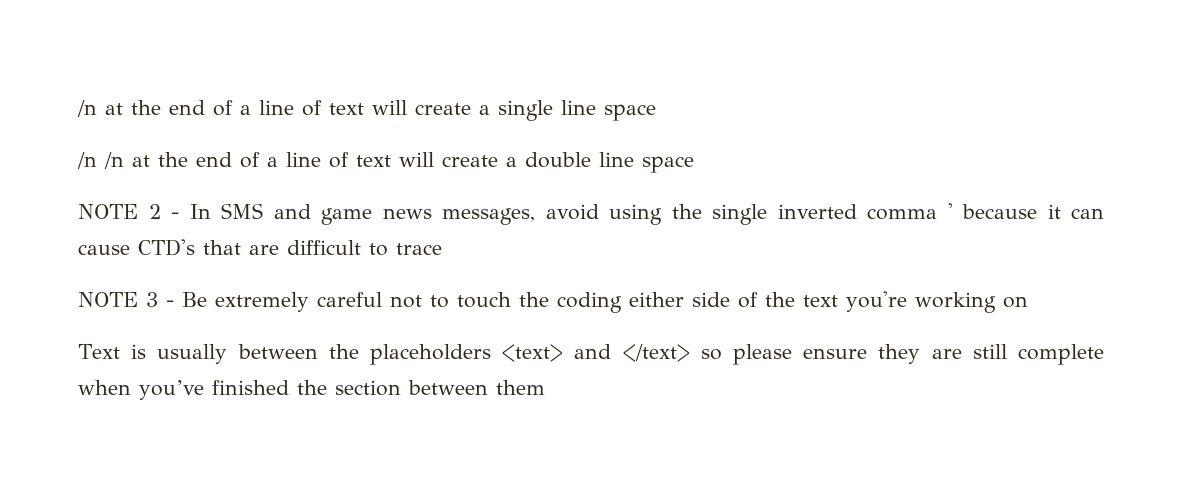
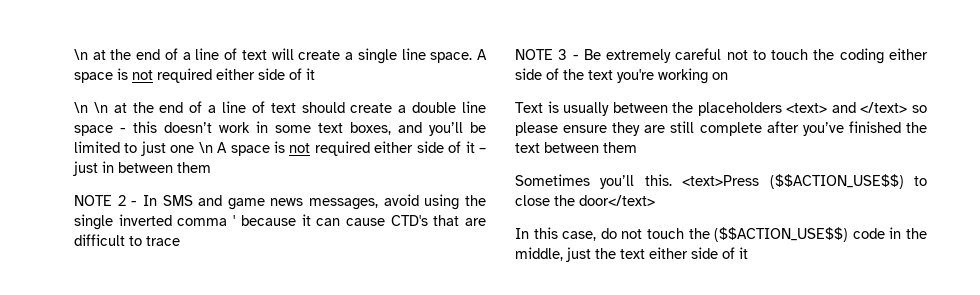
[77,100,97,117] /n -> [74,49,88,60] \n
[604,104,656,121] [77,152,434,169] space // /n /n at the end of a line of text will -> [430,49,487,63] [74,68,315,83] [74,101,345,113] space. A space is not required either side of it // \n \n at the end of a line of text should
(694, 164) none -> [120,121,486,136] [74,141,486,156] [73,161,211,176] - this doesn’t work in some text boxes, and you’ll be limited to just one \n A space is not required either side of it – just in between them
[78,380,131,395] when -> [766,121,799,133] after
[335,380,545,396] section between them -> [515,142,637,153] [515,174,927,189] [515,195,655,206] [515,227,927,242] [515,247,748,262] text between them // Sometimes you’ll this. <text>Press ($$ACTION_USE$$) to close the door</text> // In this case, do not touch the ($$ACTION_USE$$) code in the middle, just the text either side of it

